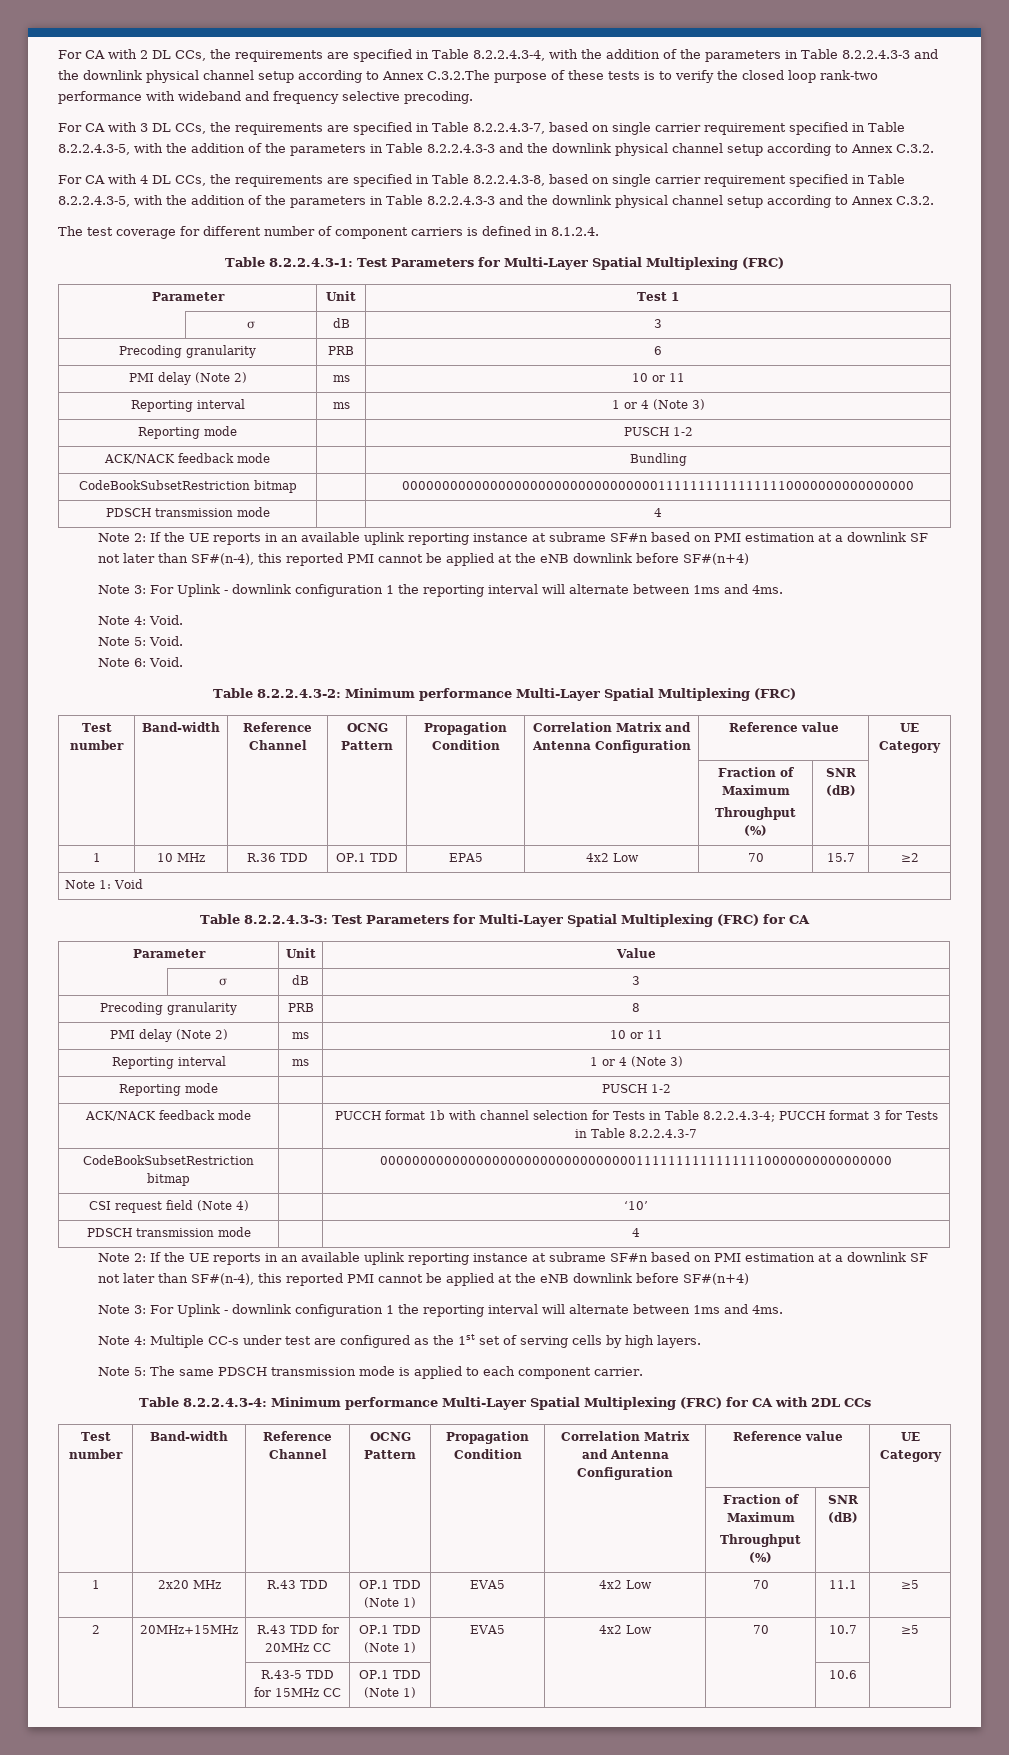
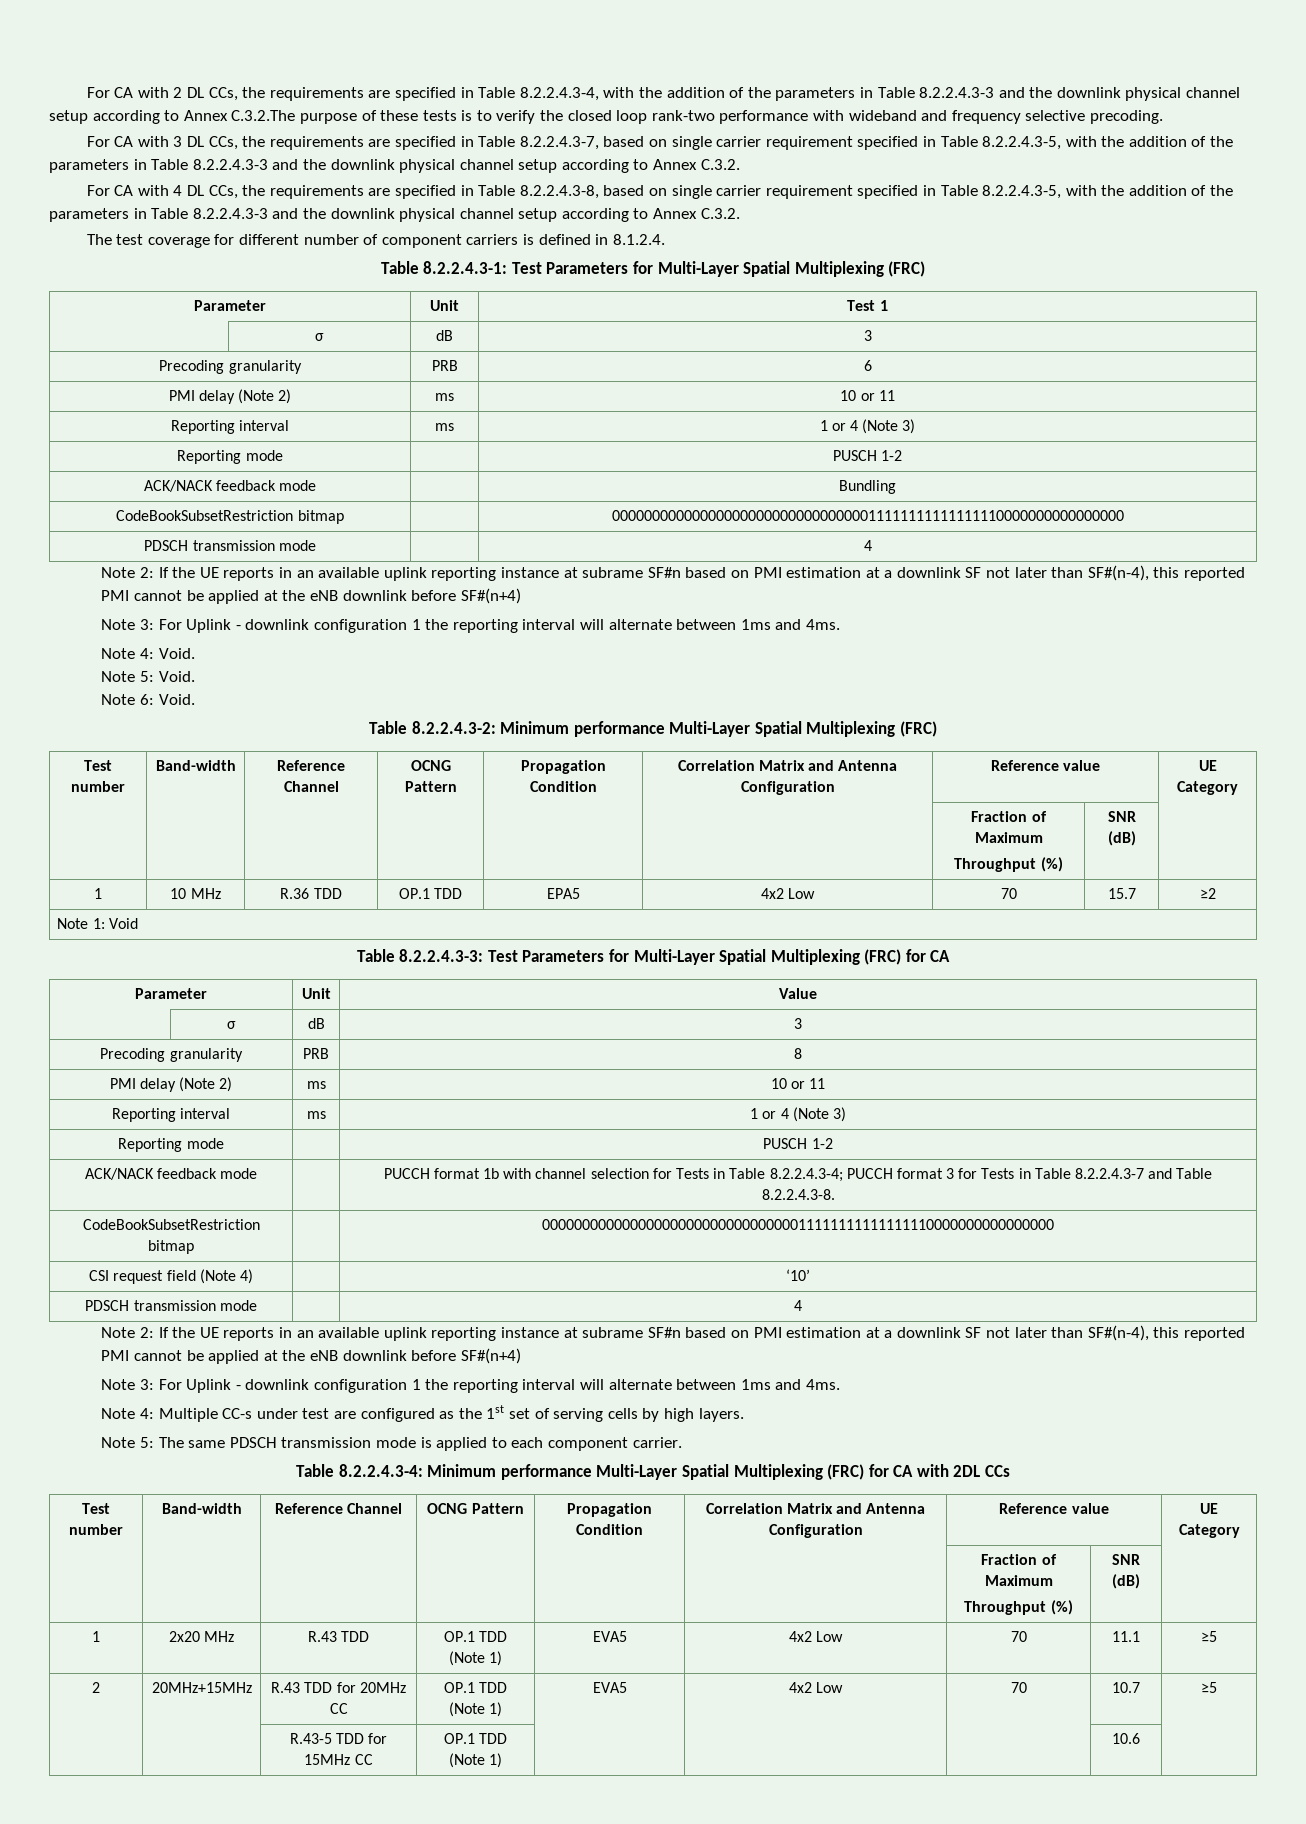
(697, 1133) none -> [1148,1168,1213,1179] [761,1189,835,1200] and Table 8.2.2.4.3-8.

